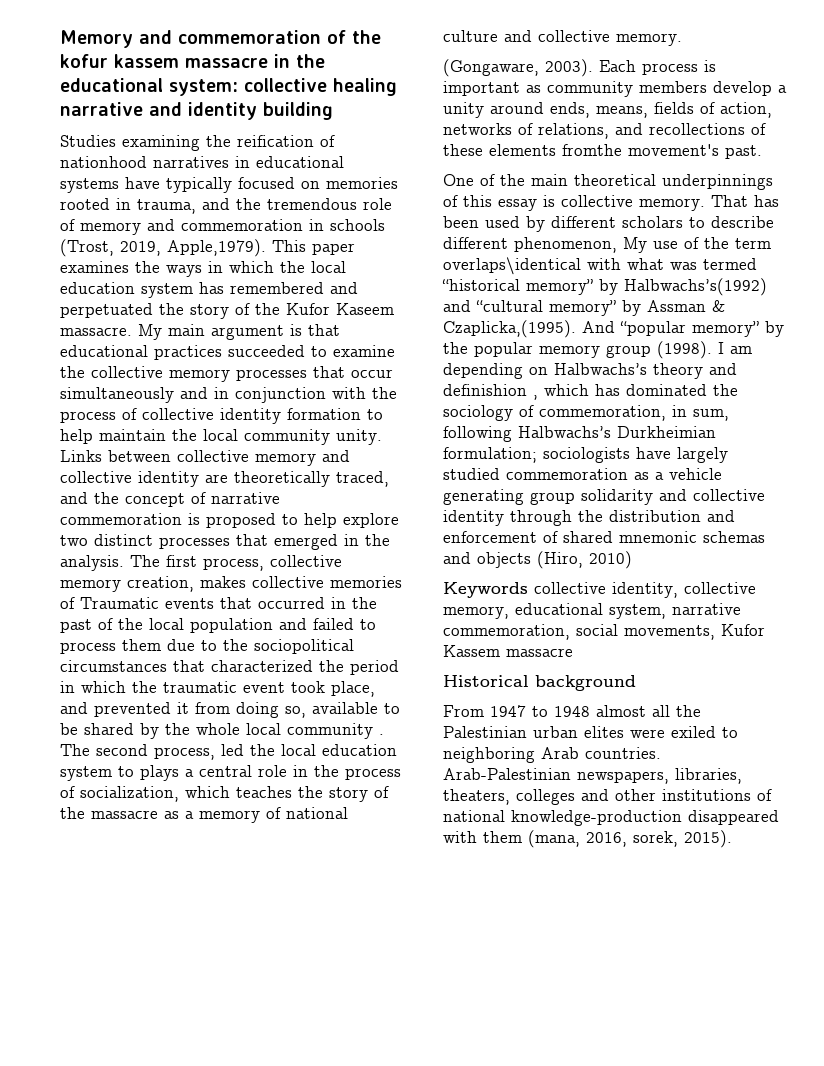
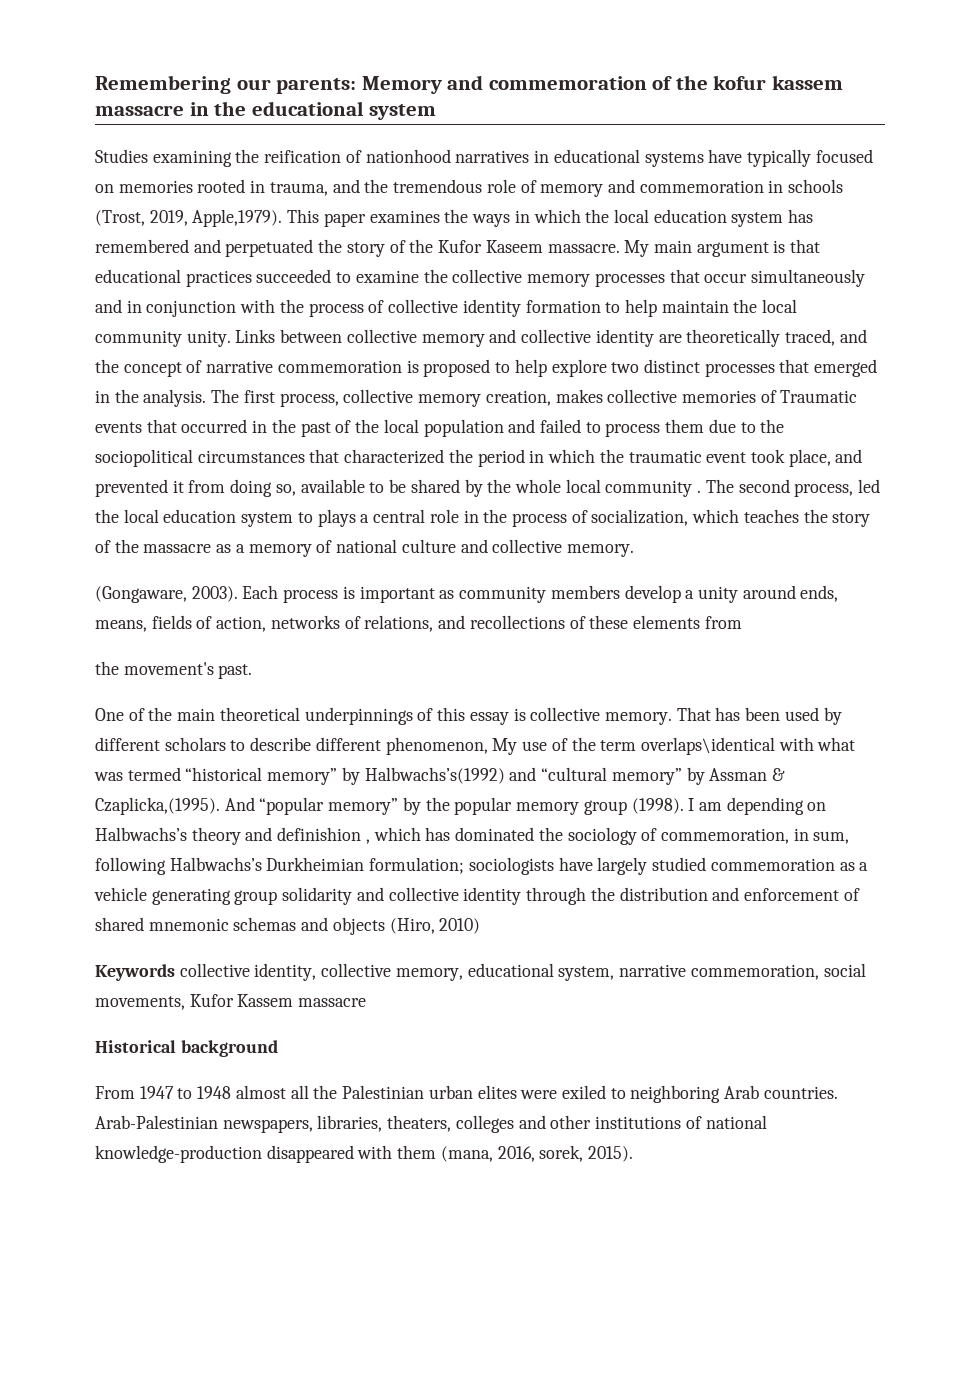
(60, 39) none -> [95,75,357,94] Remembering our parents:
[169,78,397,96] [60,102,333,120] system: collective healing narrative and identity building -> [369,104,437,120] system
[562,144,622,156] fromthe -> [704,616,742,629] [95,661,119,675] from // the

